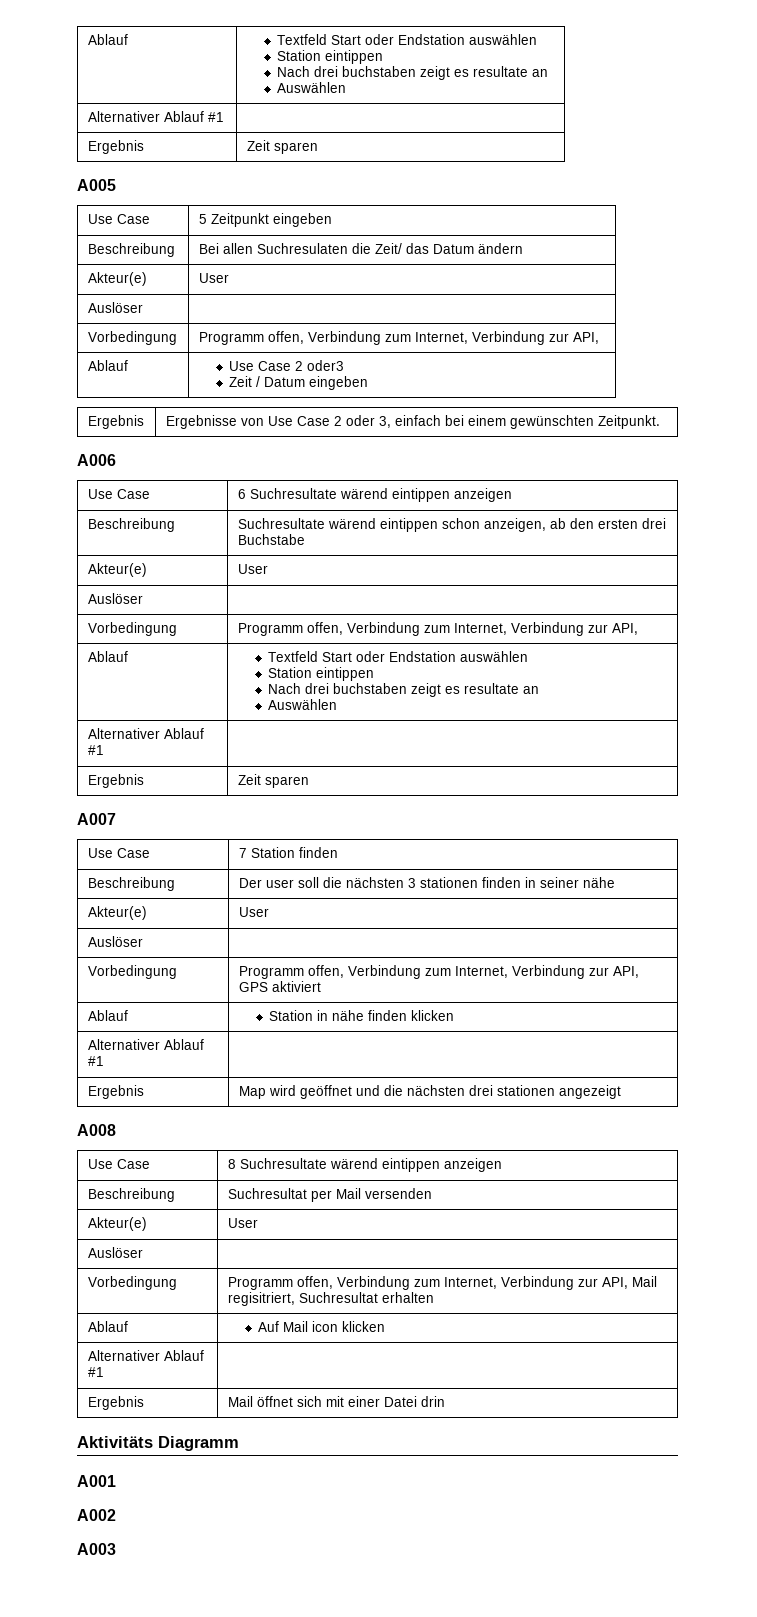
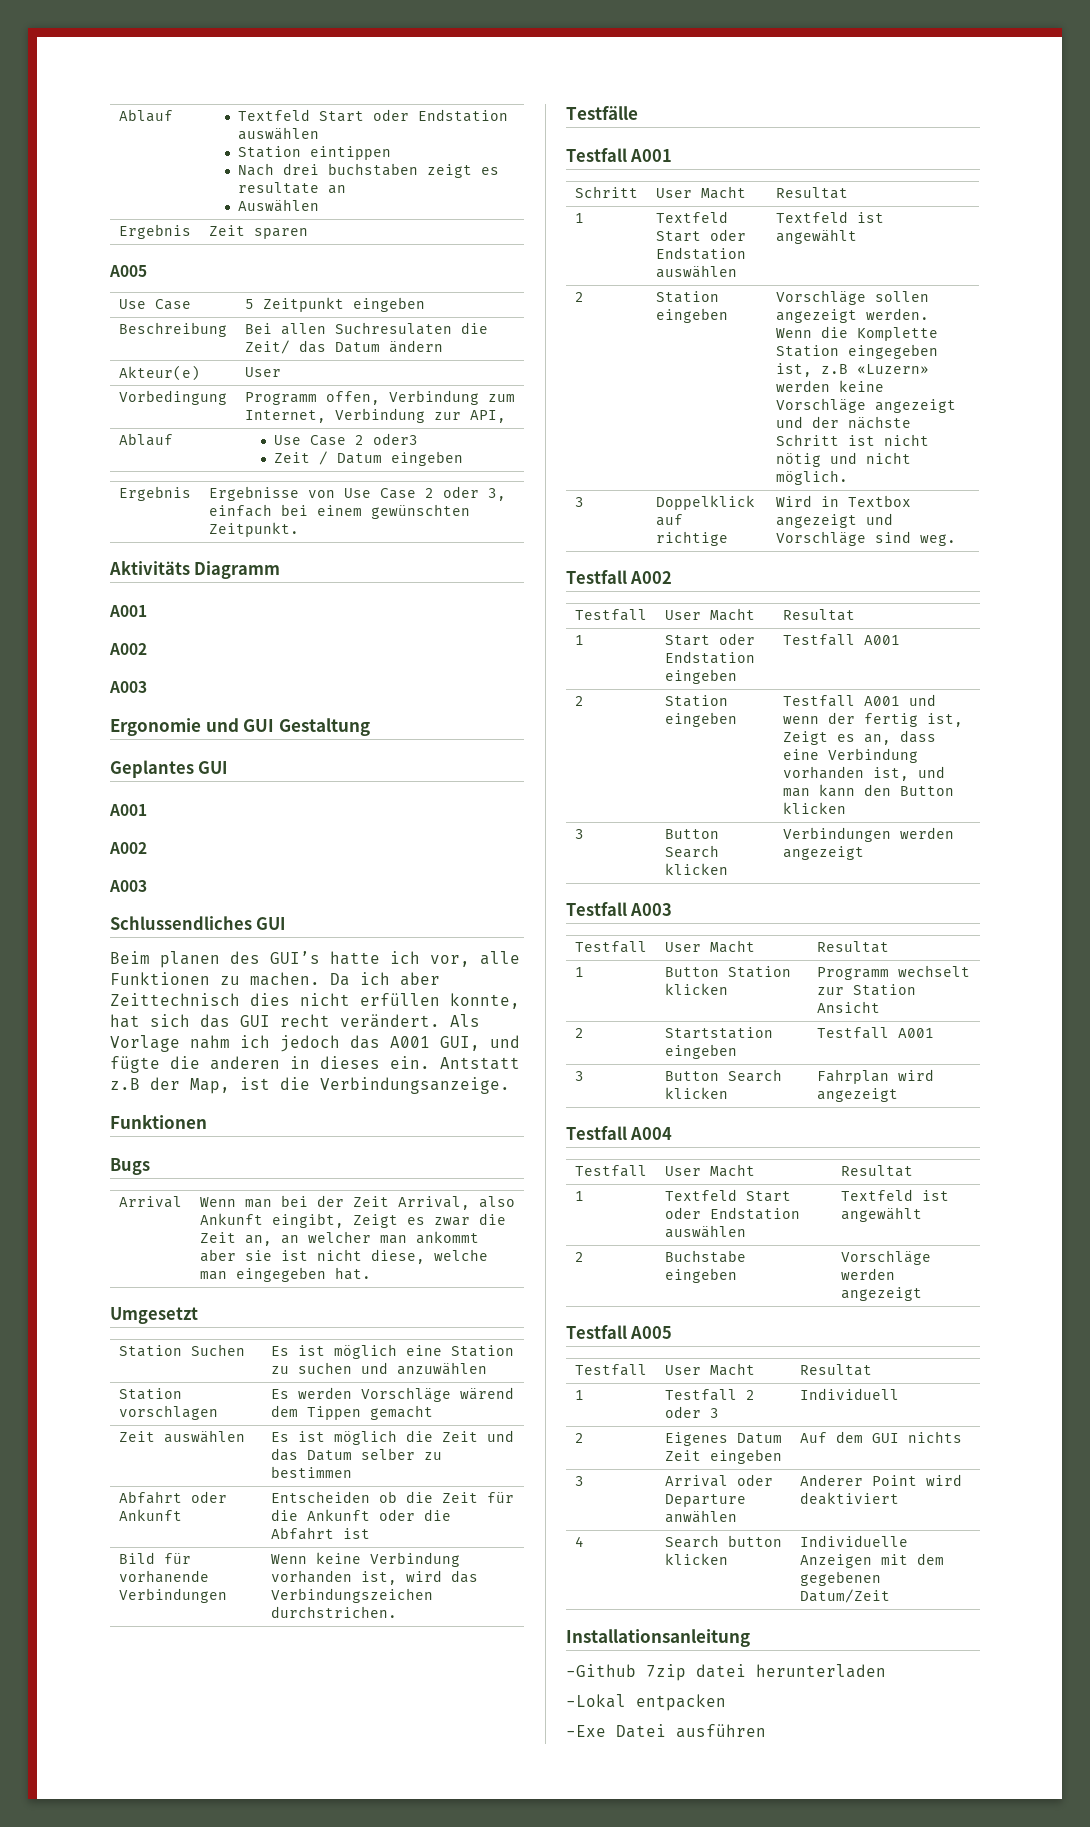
[87,111,224,122] // Alternativer Ablauf #1 | -> (319, 205) none
[87,302,143,313] // Auslöser | -> (281, 372) none
[77,454,116,466] [87,489,150,499] [237,488,512,502] [87,518,175,532] [237,518,666,532] [237,534,305,545] [87,563,147,577] [237,564,268,574] [87,593,143,604] [87,622,177,636] [237,622,638,636] [87,651,128,662] [267,651,528,662] [267,667,374,681] [267,683,539,697] [267,699,337,710] [87,728,204,739] [87,745,104,755] [87,774,144,788] [237,774,309,788] [77,813,116,825] [87,848,150,858] [238,847,338,858] [87,877,175,891] [238,877,615,888] [87,906,147,920] [238,907,269,917] [87,936,143,947] [87,965,177,979] [238,965,639,979] [238,981,321,992] [87,1010,128,1021] [268,1010,454,1021] [87,1039,204,1050] [87,1056,104,1066] [87,1085,144,1099] [238,1085,621,1099] [77,1124,116,1136] [87,1159,150,1169] [227,1158,502,1172] [87,1188,175,1202] [227,1188,432,1202] [87,1217,147,1231] [227,1218,258,1228] [87,1247,143,1258] [87,1276,177,1290] [227,1276,657,1290] [227,1292,434,1306] [87,1321,128,1332] [257,1321,385,1332] [87,1350,204,1361] [87,1367,104,1377] [87,1396,144,1410] [227,1396,445,1407] // A006 // Use Case | 6 Suchresultate wärend eintippen anzeigen // Beschreibung | Suchresultate wärend eintippen schon anzeigen, ab den ersten drei Buchstabe // Akteur(e) | User // Auslöser | // Vorbedingung | Programm offen, Verbindung zum Internet, Verbindung zur API, // Ablauf | Textfeld Start oder Endstation auswählen // Station eintippen // Nach drei buchstaben zeigt es resultate an // Auswählen // Alternativer Ablauf #1 | // Ergebnis | Zeit sparen // A007 // Use Case | 7 Station finden // Beschreibung | Der user soll die nächsten 3 stationen finden in seiner nähe // Akteur(e) | User // Auslöser | // Vorbedingung | Programm offen, Verbindung zum Internet, Verbindung zur API, GPS aktiviert // Ablauf | Station in nähe finden klicken // Alternativer Ablauf #1 | // Ergebnis | Map wird geöffnet und die nächsten drei stationen angezeigt // A008 // Use Case | 8 Suchresultate wärend eintippen anzeigen // Beschreibung | Suchresultat per Mail versenden // Akteur(e) | User // Auslöser | // Vorbedingung | Programm offen, Verbindung zum Internet, Verbindung zur API, Mail regisitriert, Suchresultat erhalten // Ablauf | Auf Mail icon klicken // Alternativer Ablauf #1 | // Ergebnis | Mail öffnet sich mit einer Datei drin -> (299, 529) none
(116, 1549) none -> [110,718,370,736] [110,760,228,778] [109,804,147,816] [109,842,147,854] [109,880,147,892] [110,916,286,930] [110,951,520,968] [110,972,440,986] [110,993,520,1009] [110,1014,480,1028] [110,1035,520,1052] [110,1056,520,1073] [110,1077,510,1094] [110,1114,207,1129] [110,1158,150,1175] [118,1196,182,1208] [199,1195,515,1210] [199,1213,506,1228] [199,1231,479,1246] [199,1249,488,1264] [199,1267,371,1282] [110,1307,198,1324] [118,1344,245,1357] [270,1344,514,1359] [270,1362,487,1375] [118,1388,182,1400] [118,1405,218,1420] [270,1387,514,1402] [270,1405,433,1420] [118,1430,245,1443] [270,1430,514,1445] [270,1448,442,1461] [270,1466,352,1478] [118,1491,227,1504] [118,1509,182,1521] [270,1491,514,1503] [270,1509,451,1521] [270,1527,370,1540] [118,1552,191,1564] [118,1570,209,1583] [118,1588,227,1603] [270,1552,460,1567] [270,1570,478,1585] [270,1588,433,1603] [270,1606,397,1618] [566,106,638,120] [566,148,673,162] [574,186,638,198] [655,186,746,199] [775,187,848,199] [574,213,584,223] [655,211,728,223] [655,229,746,242] [655,247,746,260] [655,265,737,278] [775,211,884,223] [775,229,857,244] [574,292,584,302] [655,291,719,303] [655,308,728,323] [775,290,929,305] [775,308,929,323] [775,326,938,341] [775,344,938,359] [775,363,929,377] [775,380,884,392] [775,398,956,413] [775,416,911,429] [775,434,929,446] [775,452,911,467] [775,470,848,485] [574,497,584,507] [655,495,755,510] [655,514,683,526] [655,531,728,546] [775,495,911,507] [775,513,893,528] [775,531,956,546] [566,570,673,584] [574,609,647,621] [664,608,755,621] [782,609,855,621] [574,635,584,645] [664,633,755,646] [664,651,755,664] [664,669,737,684] [782,634,900,646] [574,696,584,706] [664,695,728,707] [664,712,737,727] [782,694,936,707] [782,712,963,727] [782,730,936,745] [782,748,918,763] [782,766,945,781] [782,784,954,797] [782,802,846,814] [574,829,584,839] [664,829,719,839] [664,845,719,858] [664,863,728,875] [782,827,954,842] [782,846,864,860] [566,902,673,916] [574,941,647,953] [664,940,755,953] [816,941,889,953] [574,967,584,977] [664,966,791,978] [664,983,728,995] [816,965,970,980] [816,984,916,996] [816,1001,880,1013] [574,1028,584,1038] [664,1027,773,1039] [664,1044,737,1059] [816,1027,934,1039] [574,1071,584,1081] [664,1069,782,1082] [664,1087,728,1099] [816,1069,934,1084] [816,1088,898,1102] [566,1126,673,1140] [574,1165,647,1177] [664,1164,755,1177] [840,1165,913,1177] [574,1191,584,1201] [664,1189,791,1202] [664,1207,800,1220] [664,1225,746,1238] [840,1189,949,1201] [840,1207,922,1222] [574,1252,584,1262] [664,1250,746,1263] [664,1268,737,1283] [840,1250,931,1265] [840,1268,895,1280] [840,1287,922,1301] [566,1325,673,1339] [574,1364,647,1376] [664,1363,755,1376] [799,1364,872,1376] [574,1390,584,1400] [664,1389,755,1401] [664,1406,719,1418] [799,1388,899,1400] [574,1433,584,1443] [664,1432,782,1446] [664,1449,782,1464] [799,1431,962,1443] [574,1476,584,1486] [664,1474,773,1487] [664,1494,746,1507] [664,1510,737,1523] [799,1474,962,1486] [799,1492,899,1505] [574,1536,584,1547] [664,1535,782,1548] [664,1553,728,1565] [799,1535,908,1547] [799,1553,944,1568] [799,1571,881,1586] [799,1589,890,1603] [566,1629,750,1647] [566,1664,886,1681] [566,1694,726,1711] [566,1724,766,1738] // Ergonomie und GUI Gestaltung // Geplantes GUI // A001 // A002 // A003 // Schlussendliches GUI // Beim planen des GUI’s hatte ich vor, alle Funktionen zu machen. Da ich aber Zeittechnisch dies nicht erfüllen konnte, hat sich das GUI recht verändert. Als Vorlage nahm ich jedoch das A001 GUI, und fügte die anderen in dieses ein. Antstatt z.B der Map, ist die Verbindungsanzeige. // Funktionen // Bugs // Arrival | Wenn man bei der Zeit Arrival, also Ankunft eingibt, Zeigt es zwar die Zeit an, an welcher man ankommt aber sie ist nicht diese, welche man eingegeben hat. // Umgesetzt // Station Suchen | Es ist möglich eine Station zu suchen und anzuwählen // Station vorschlagen | Es werden Vorschläge wärend dem Tippen gemacht // Zeit auswählen | Es ist möglich die Zeit und das Datum selber zu bestimmen // Abfahrt oder Ankunft | Entscheiden ob die Zeit für die Ankunft oder die Abfahrt ist // Bild für vorhanende Verbindungen | Wenn keine Verbindung vorhanden ist, wird das Verbindungszeichen durchstrichen. // Testfälle // Testfall A001 // Schritt | User Macht | Resultat // 1 | Textfeld Start oder Endstation auswählen | Textfeld ist angewählt // 2 | Station eingeben | Vorschläge sollen angezeigt werden. Wenn die Komplette Station eingegeben ist, z.B «Luzern» werden keine Vorschläge angezeigt und der nächste Schritt ist nicht nötig und nicht möglich. // 3 | Doppelklick auf richtige | Wird in Textbox angezeigt und Vorschläge sind weg. // Testfall A002 // Testfall | User Macht | Resultat // 1 | Start oder Endstation eingeben | Testfall A001 // 2 | Station eingeben | Testfall A001 und wenn der fertig ist, Zeigt es an, dass eine Verbindung vorhanden ist, und man kann den Button klicken // 3 | Button Search klicken | Verbindungen werden angezeigt // Testfall A003 // Testfall | User Macht | Resultat // 1 | Button Station klicken | Programm wechselt zur Station Ansicht // 2 | Startstation eingeben | Testfall A001 // 3 | Button Search klicken | Fahrplan wird angezeigt // Testfall A004 // Testfall | User Macht | Resultat // 1 | Textfeld Start oder Endstation auswählen | Textfeld ist angewählt // 2 | Buchstabe eingeben | Vorschläge werden angezeigt // Testfall A005 // Testfall | User Macht | Resultat // 1 | Testfall 2 oder 3 | Individuell // 2 | Eigenes Datum Zeit eingeben | Auf dem GUI nichts // 3 | Arrival oder Departure anwählen | Anderer Point wird deaktiviert // 4 | Search button klicken | Individuelle Anzeigen mit dem gegebenen Datum/Zeit // Installationsanleitung // -Github 7zip datei herunterladen // -Lokal entpacken // -Exe Datei ausführen

